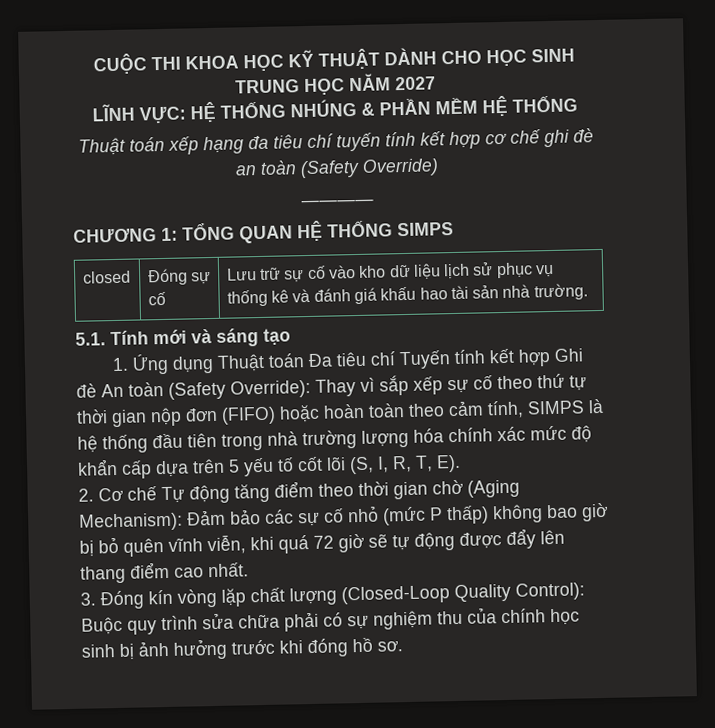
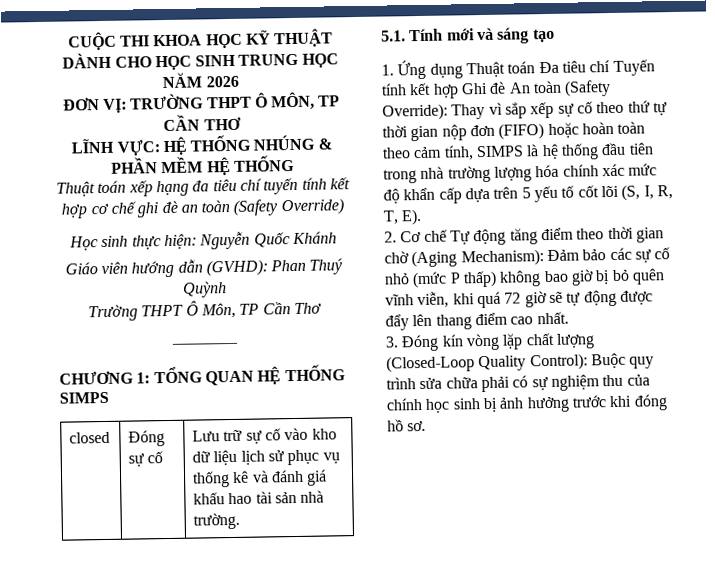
[394,76,436,91] 2027 -> [205,75,239,88] [62,91,341,113] [163,114,241,132] 2026 // ĐƠN VỊ: TRƯỜNG THPT Ô MÔN, TP CẦN THƠ
(439, 167) none -> [69,231,337,251] [64,258,344,278] [181,281,227,298] [88,300,322,322] // Học sinh thực hiện: Nguyễn Quốc Khánh // Giáo viên hướng dẫn (GVHD): Phan Thuý Quỳnh // Trường THPT Ô Môn, TP Cần Thơ

